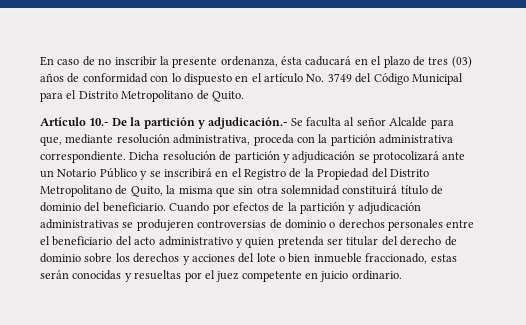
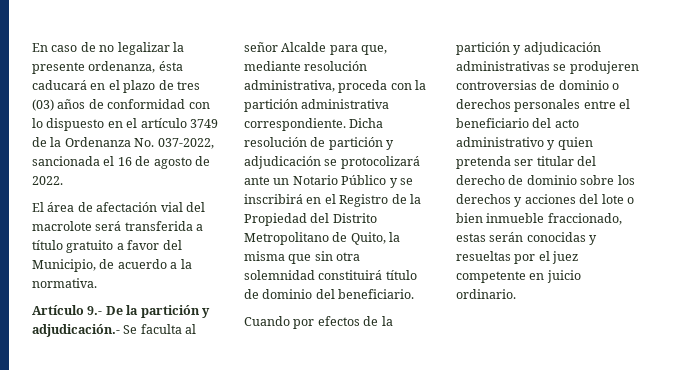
[114,56,157,66] inscribir -> [117,42,170,55] legalizar
[306,73,463,85] [40,90,244,102] No. 3749 del Código Municipal para el Distrito Metropolitano de Quito. -> [189,119,218,128] [32,137,214,149] [32,156,210,169] [32,176,63,185] [32,202,205,212] [32,221,204,231] [32,240,182,253] [32,259,192,272] [32,278,97,288] 3749 de la Ordenanza No. 037-2022, sancionada el 16 de agosto de 2022. // El área de afectación vial del macrolote será transferida a título gratuito a favor del Municipio, de acuerdo a la normativa.
[89,118,109,126] 10.- -> [87,306,103,315] 9.-
(166, 207) none -> (415, 294) //

